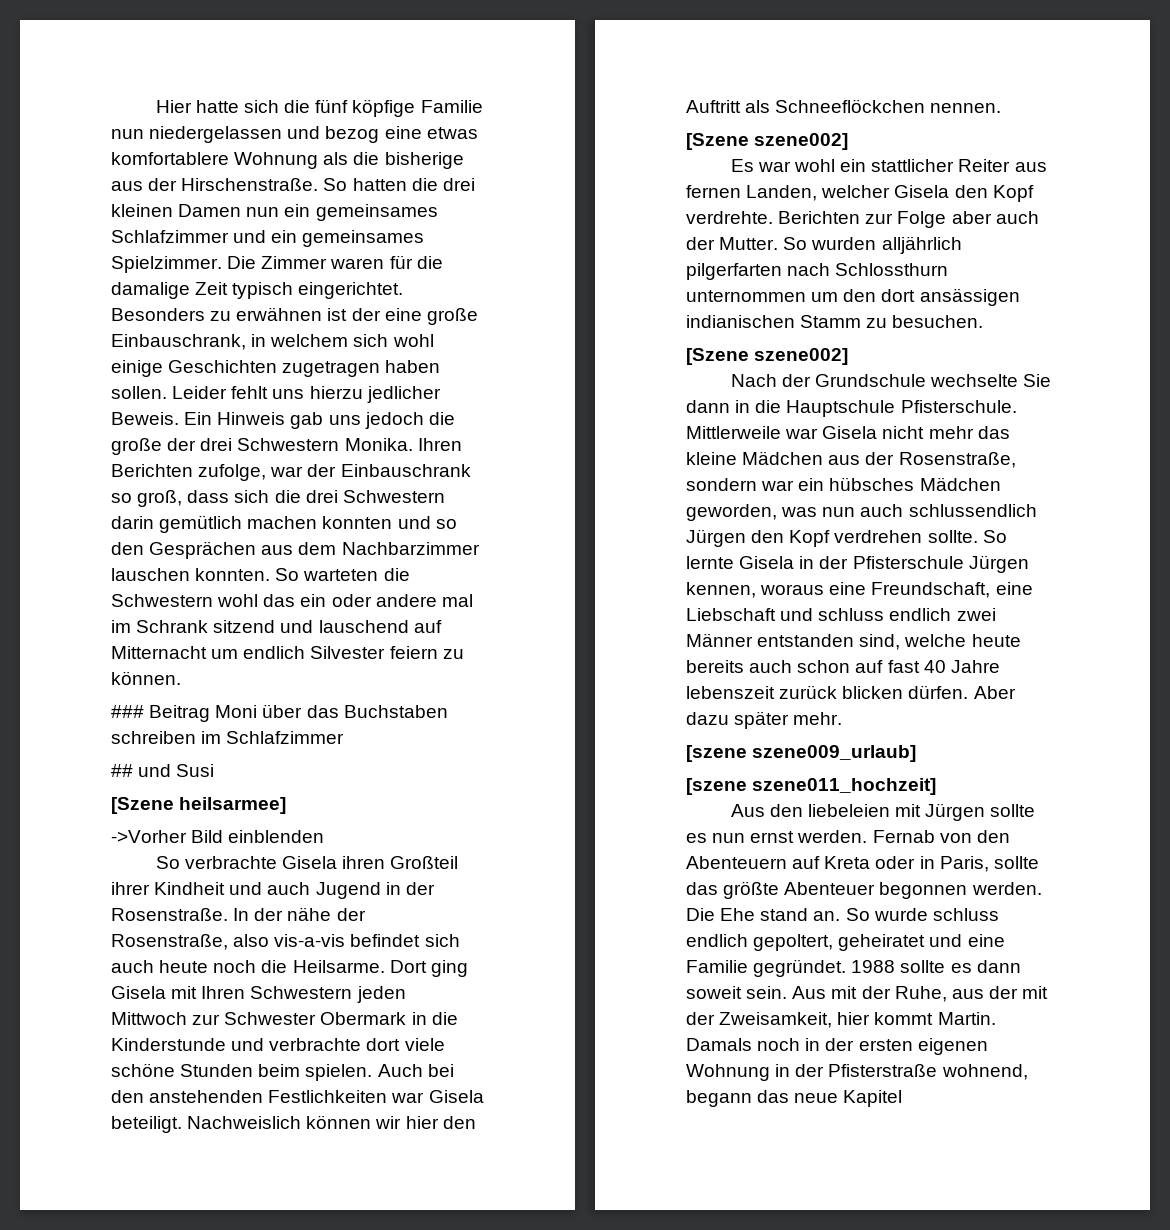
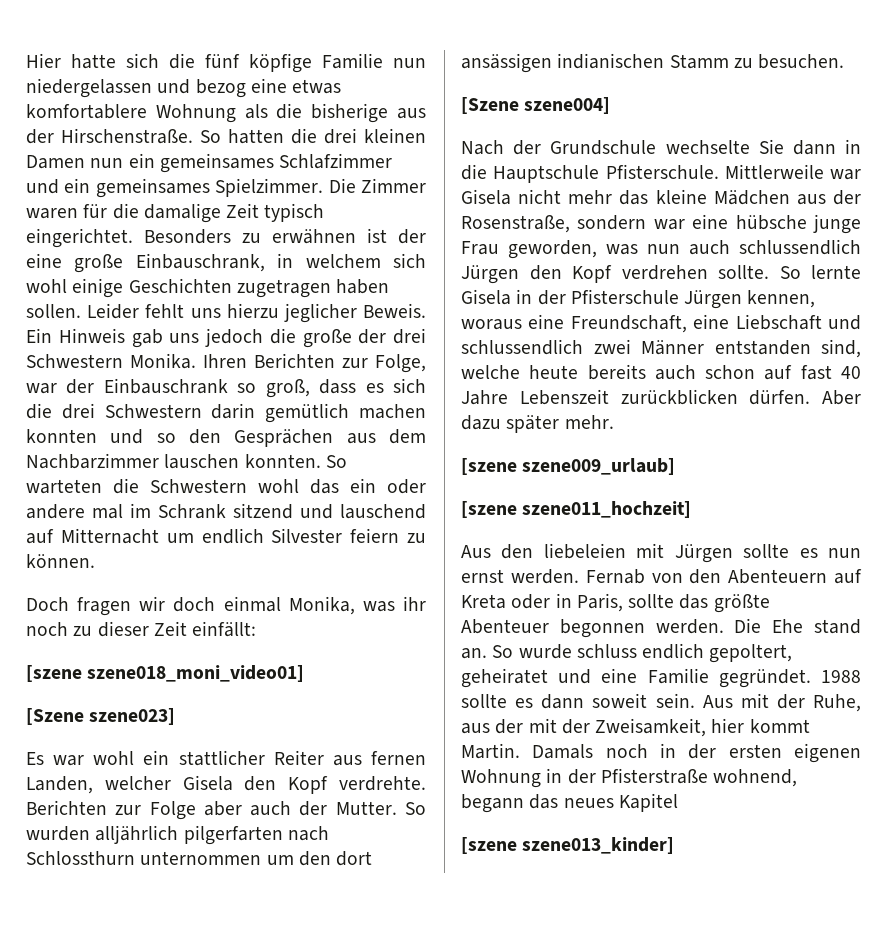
[366,386,441,403] jedlicher -> [283,303,357,323] jeglicher
[198,464,267,481] zufolge, -> [342,354,426,373] zur Folge,
(230, 496) none -> [365,383,384,393] es
[111,704,448,722] [111,731,345,744] [111,764,215,777] [111,797,287,814] [111,830,325,843] [155,856,459,869] [111,882,435,899] [111,907,366,921] [111,934,460,950] [111,960,468,977] [111,986,406,1003] [111,1012,458,1025] [111,1038,445,1051] [111,1063,454,1081] [111,1090,484,1103] [111,1115,476,1133] [686,99,1002,113] [686,133,849,150] ### Beitrag Moni über das Buchstaben schreiben im Schlafzimmer // ## und Susi // [Szene heilsarmee] // ->Vorher Bild einblenden // So verbrachte Gisela ihren Großteil ihrer Kindheit und auch Jugend in der Rosenstraße. In der nähe der Rosenstraße, also vis-a-vis befindet sich auch heute noch die Heilsarme. Dort ging Gisela mit Ihren Schwestern jeden Mittwoch zur Schwester Obermark in die Kinderstunde und verbrachte dort viele schöne Stunden beim spielen. Auch bei den anstehenden Festlichkeiten war Gisela beteiligt. Nachweislich können wir hier den Auftritt als Schneeflöckchen nennen. // [Szene szene002] -> [26,596,427,616] [26,621,257,637] [26,665,305,682] [26,708,176,725] Doch fragen wir doch einmal Monika, was ihr noch zu dieser Zeit einfällt: // [szene szene018_moni_video01] // [Szene szene023]
[754,348,849,365] szene002] -> [524,97,611,114] szene004]
[798,477,1001,491] ein hübsches Mädchen -> [692,214,861,234] [461,241,499,255] eine hübsche junge Frau
[818,608,952,621] schluss endlich -> [461,339,583,355] schlussendlich
[686,685,904,699] lebenszeit zurück blicken -> [519,389,738,405] Lebenszeit zurückblicken
[794,1093,839,1103] neue -> [563,798,614,808] neues
(903, 1098) none -> [461,837,675,854] // [szene szene013_kinder]

